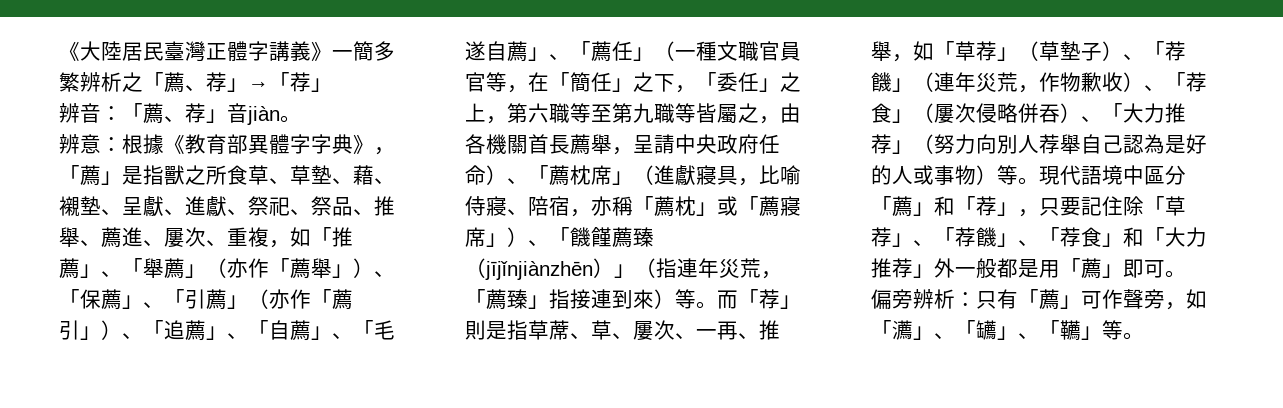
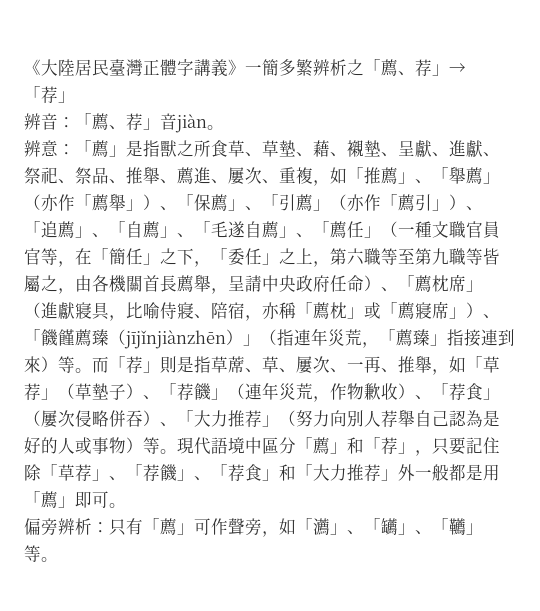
[122,134,395,155] 根據《教育部異體字字典》， -> (75, 149) none

